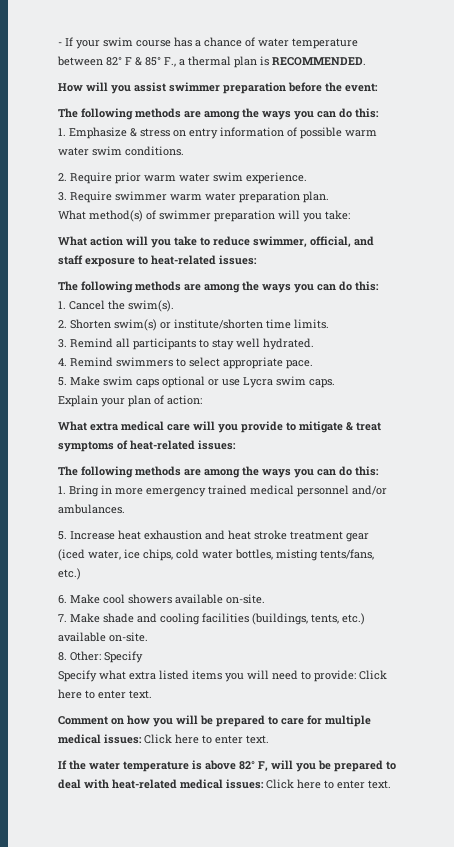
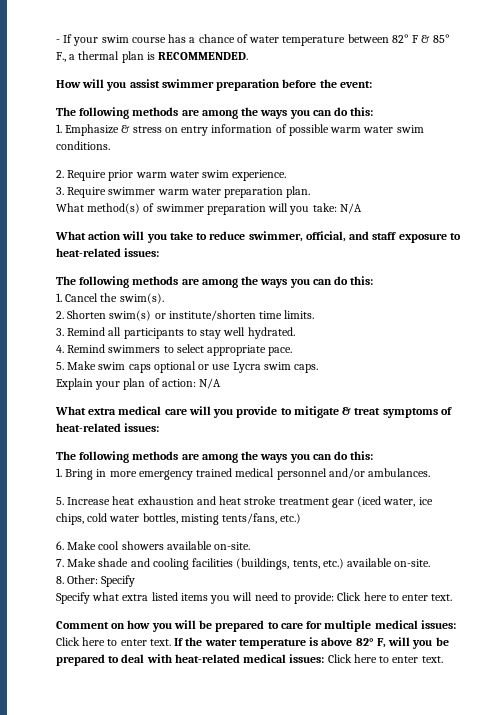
(350, 215) none -> [339,203,362,214] N/A
(202, 400) none -> [199,378,222,389] N/A
(269, 739) // -> (171, 642) none

